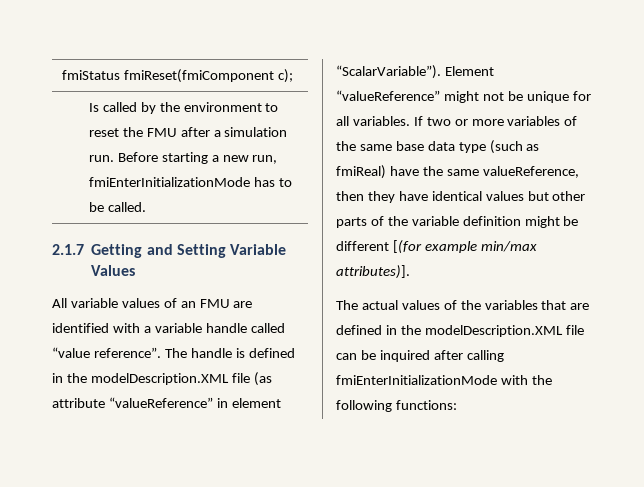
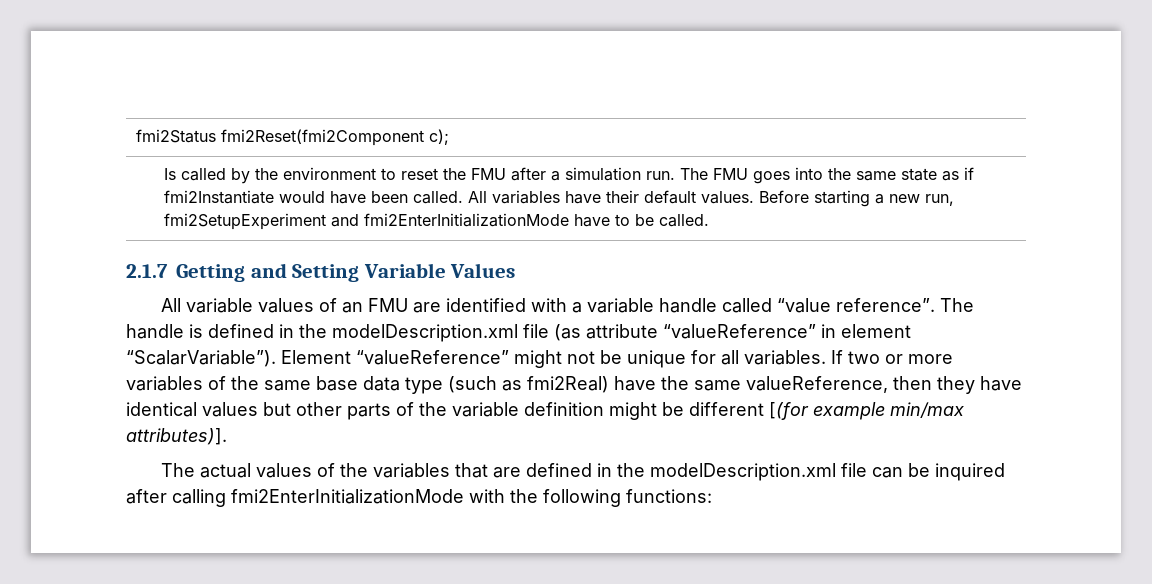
[61,69,274,83] fmiStatus fmiReset(fmiComponent -> [135,129,424,146] fmi2Status fmi2Reset(fmi2Component
(114, 158) none -> [679,167,974,184] [163,190,754,204] The FMU goes into the same state as if fmi2Instantiate would have been called. All variables have their default values.
[88,177,275,187] fmiEnterInitializationMode has -> [163,213,610,230] fmi2SetupExperiment and fmi2EnterInitializationMode have
[90,373,229,385] modelDescription.XML -> [332,324,518,342] modelDescription.xml
[336,165,386,179] fmiReal) -> [527,376,609,393] fmi2Real)
[424,325,563,337] modelDescription.XML -> [650,463,837,481] modelDescription.xml
[336,375,497,385] fmiEnterInitializationMode -> [231,489,464,504] fmi2EnterInitializationMode

